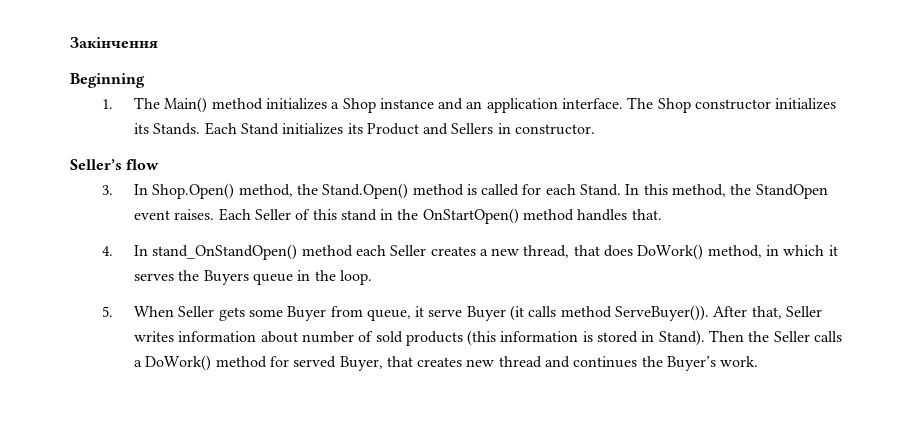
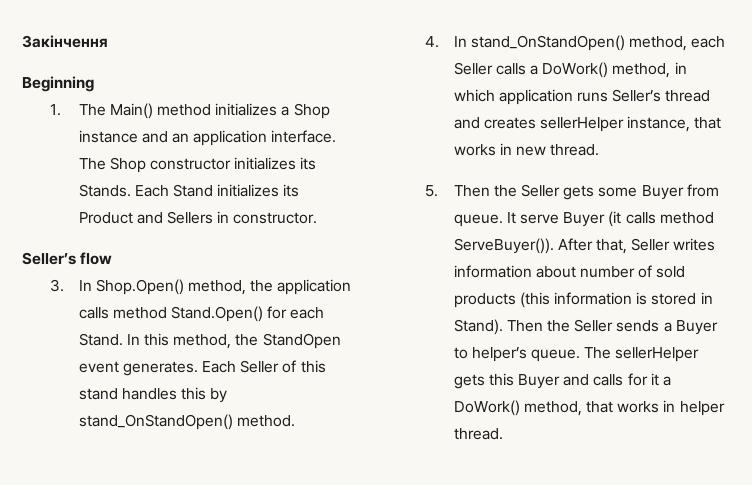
[322,183,520,199] Stand.Open() method is called -> [277,279,352,295] [78,306,264,322] application calls method Stand.Open()
[174,209,215,220] raises. -> [122,361,198,376] generates.
[380,208,662,224] in the OnStartOpen() method handles that. -> [121,387,228,403] [78,414,295,430] handles this by stand_OnStandOpen() method.
[301,245,353,257] method -> [629,36,688,51] method,
[430,244,838,260] [133,270,372,285] creates a new thread, that does DoWork() method, in which it serves the Buyers queue in the loop. -> [495,62,687,78] [453,89,711,105] [453,116,722,132] [453,143,600,156] calls a DoWork() method, in which application runs Seller’s thread and creates sellerHelper instance, that works in new thread.
[133,306,174,317] When -> [453,185,517,197] Then the
[366,306,425,321] queue, it -> [453,212,516,227] queue. It
[814,331,843,342] [133,355,759,371] calls a DoWork() method for served Buyer, that creates new thread and continues the Buyer’s work. -> [616,320,718,335] [453,347,700,362] [453,373,671,389] [453,400,725,416] [453,428,503,440] sends a Buyer to helper’s queue. The sellerHelper gets this Buyer and calls for it a DoWork() method, that works in helper thread.

